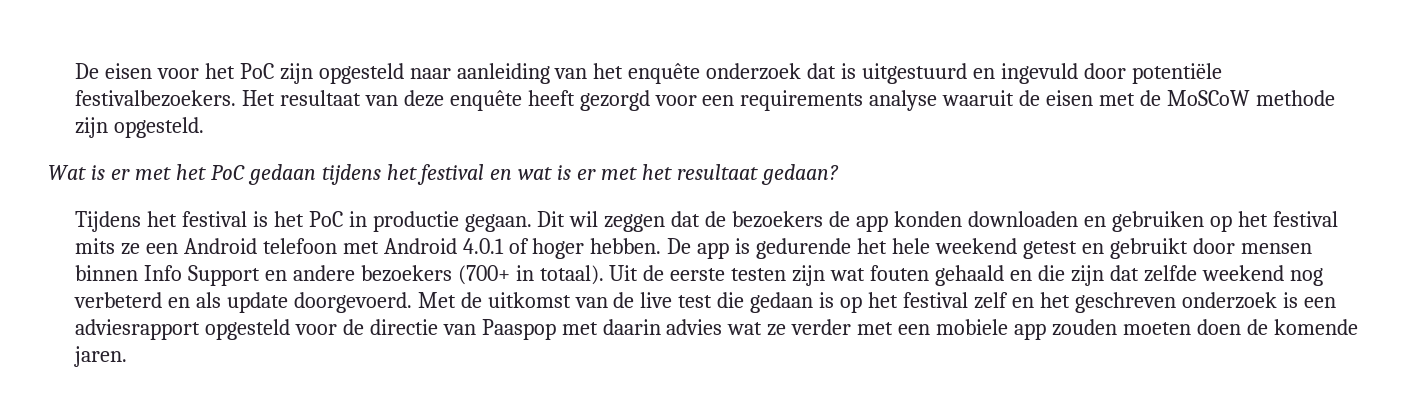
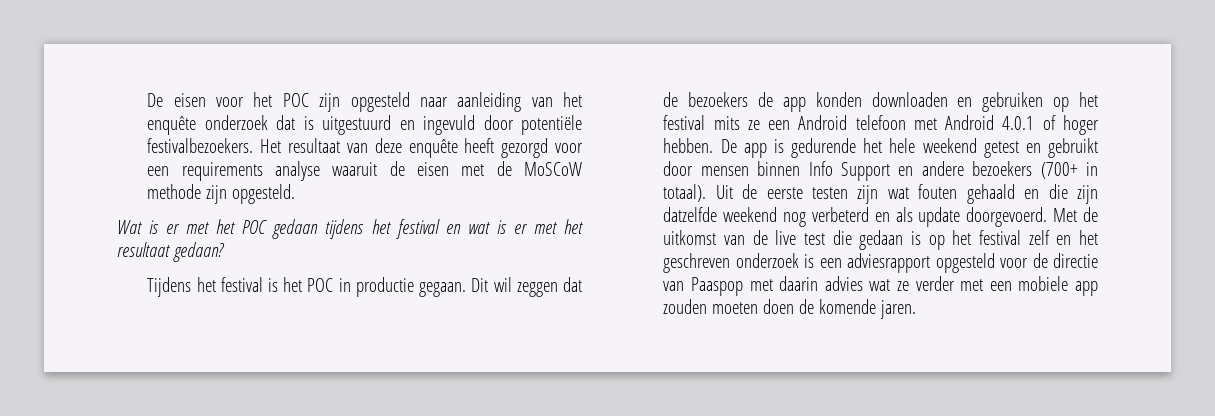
[239,63,274,79] PoC -> [282,93,309,107] POC
[210,165,245,180] PoC -> [242,220,268,234] POC
[308,211,343,227] PoC -> [307,278,334,292] POC
[1109,265,1197,282] dat zelfde -> [663,207,718,222] datzelfde

